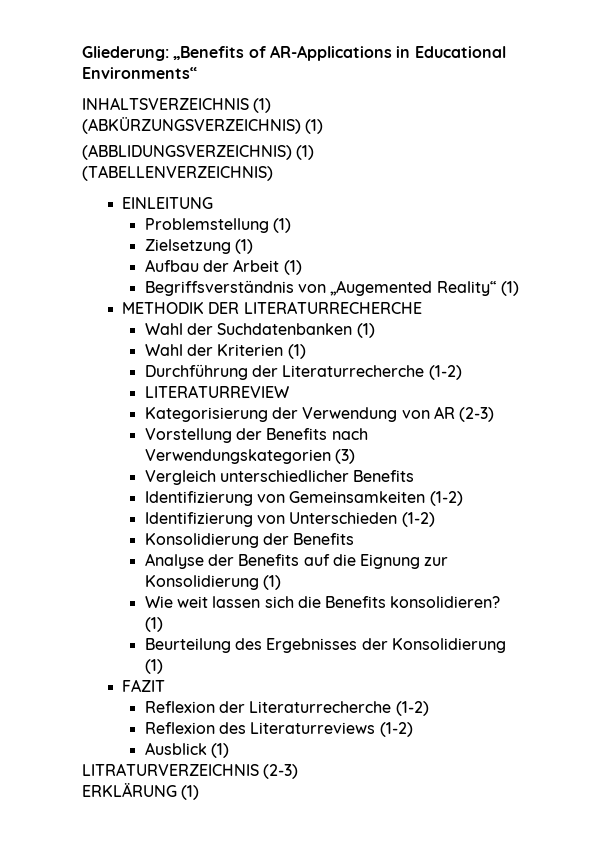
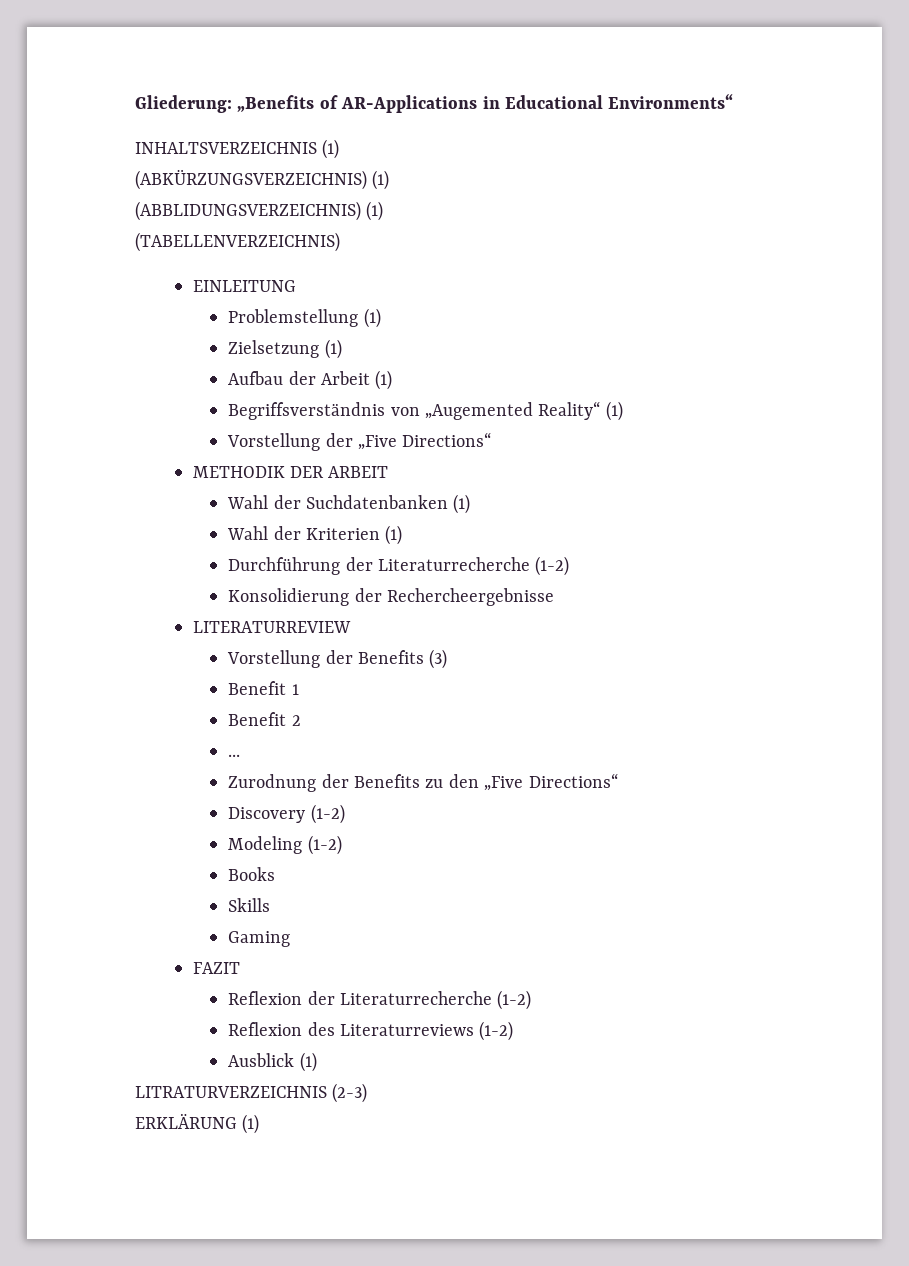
(519, 288) none -> [227,432,492,451] // Vorstellung der „Five Directions“
[243,301,422,314] LITERATURRECHERCHE -> [328,466,389,478] ARBEIT
[144,385,289,398] [144,406,495,422] LITERATURREVIEW // Kategorisierung der Verwendung von AR (2-3) -> [228,588,555,606] [192,621,351,633] Konsolidierung der Rechercheergebnisse // LITERATURREVIEW
[331,428,368,440] [144,449,331,464] nach Verwendungskategorien -> (425, 657) none
[144,470,415,485] [144,491,463,506] [144,512,435,527] [144,533,355,548] [144,553,449,569] [144,575,281,590] [144,596,501,608] [144,617,163,632] [144,638,506,653] [144,659,163,674] Vergleich unterschiedlicher Benefits // Identifizierung von Gemeinsamkeiten (1-2) // Identifizierung von Unterschieden (1-2) // Konsolidierung der Benefits // Analyse der Benefits auf die Eignung zur Konsolidierung (1) // Wie weit lassen sich die Benefits konsolidieren? (1) // Beurteilung des Ergebnisses der Konsolidierung (1) -> [228,681,299,695] [228,712,301,726] [228,754,241,757] [228,773,618,792] [228,804,345,824] [228,835,342,855] [228,867,276,881] [228,898,271,912] [228,931,291,947] Benefit 1 // Benefit 2 // ... // Zurodnung der Benefits zu den „Five Directions“ // Discovery (1-2) // Modeling (1-2) // Books // Skills // Gaming

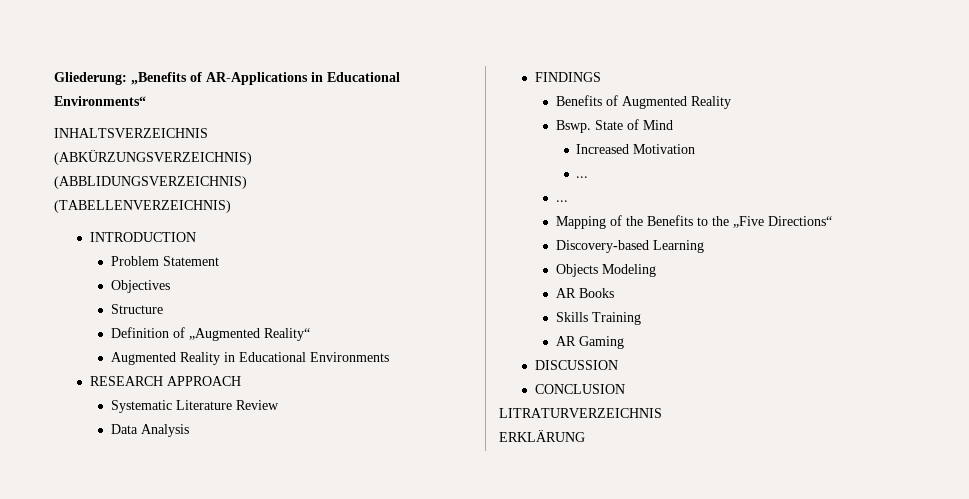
[322,139,340,159] (1) -> (208, 133) none
[372,170,390,190] (1) -> (252, 157) none
[366,201,384,221] (1) -> (247, 182) none
[192,280,296,292] [228,308,381,328] [228,339,342,359] [228,370,393,390] [228,401,623,421] [227,432,492,451] [192,466,389,478] [227,494,471,514] [227,525,403,545] [228,556,570,576] [228,588,555,606] [192,621,351,633] [227,649,448,669] [228,681,299,695] [228,712,301,726] [228,754,241,757] [228,773,618,792] [228,804,345,824] [228,835,342,855] EINLEITUNG // Problemstellung (1) // Zielsetzung (1) // Aufbau der Arbeit (1) // Begriffsverständnis von „Augemented Reality“ (1) // Vorstellung der „Five Directions“ // METHODIK DER ARBEIT // Wahl der Suchdatenbanken (1) // Wahl der Kriterien (1) // Durchführung der Literaturrecherche (1-2) // Konsolidierung der Rechercheergebnisse // LITERATURREVIEW // Vorstellung der Benefits (3) // Benefit 1 // Benefit 2 // ... // Zurodnung der Benefits zu den „Five Directions“ // Discovery (1-2) // Modeling (1-2) // -> [90,232,197,242] [110,256,219,266] [110,280,170,293] [110,304,163,314] [110,327,310,341] [110,352,389,365] [90,376,242,386] [110,400,279,413] [110,424,189,437] [535,72,602,82] [555,95,731,109] [555,119,673,133] [576,144,696,154] [576,176,589,178] [555,200,568,202] [555,215,832,229] [555,240,704,253] [555,264,656,277] [555,288,576,298] INTRODUCTION // Problem Statement // Objectives // Structure // Definition of „Augmented Reality“ // Augmented Reality in Educational Environments // RESEARCH APPROACH // Systematic Literature Review // Data Analysis // FINDINGS // Benefits of Augmented Reality // Bswp. State of Mind // Increased Motivation // ... // ... // Mapping of the Benefits to the „Five Directions“ // Discovery-based Learning // Objects Modeling // AR
(271, 905) // -> [591,312,641,325] [555,336,576,346] Training // AR
[192,962,240,974] [228,990,532,1010] [228,1021,514,1041] [228,1052,317,1072] FAZIT // Reflexion der Literaturrecherche (1-2) // Reflexion des Literaturreviews (1-2) // Ausblick (1) -> [535,360,619,370] [535,384,626,394] DISCUSSION // CONCLUSION
[332,1083,368,1103] (2-3) -> (662, 413) none
[242,1114,260,1134] (1) -> (585, 436) none

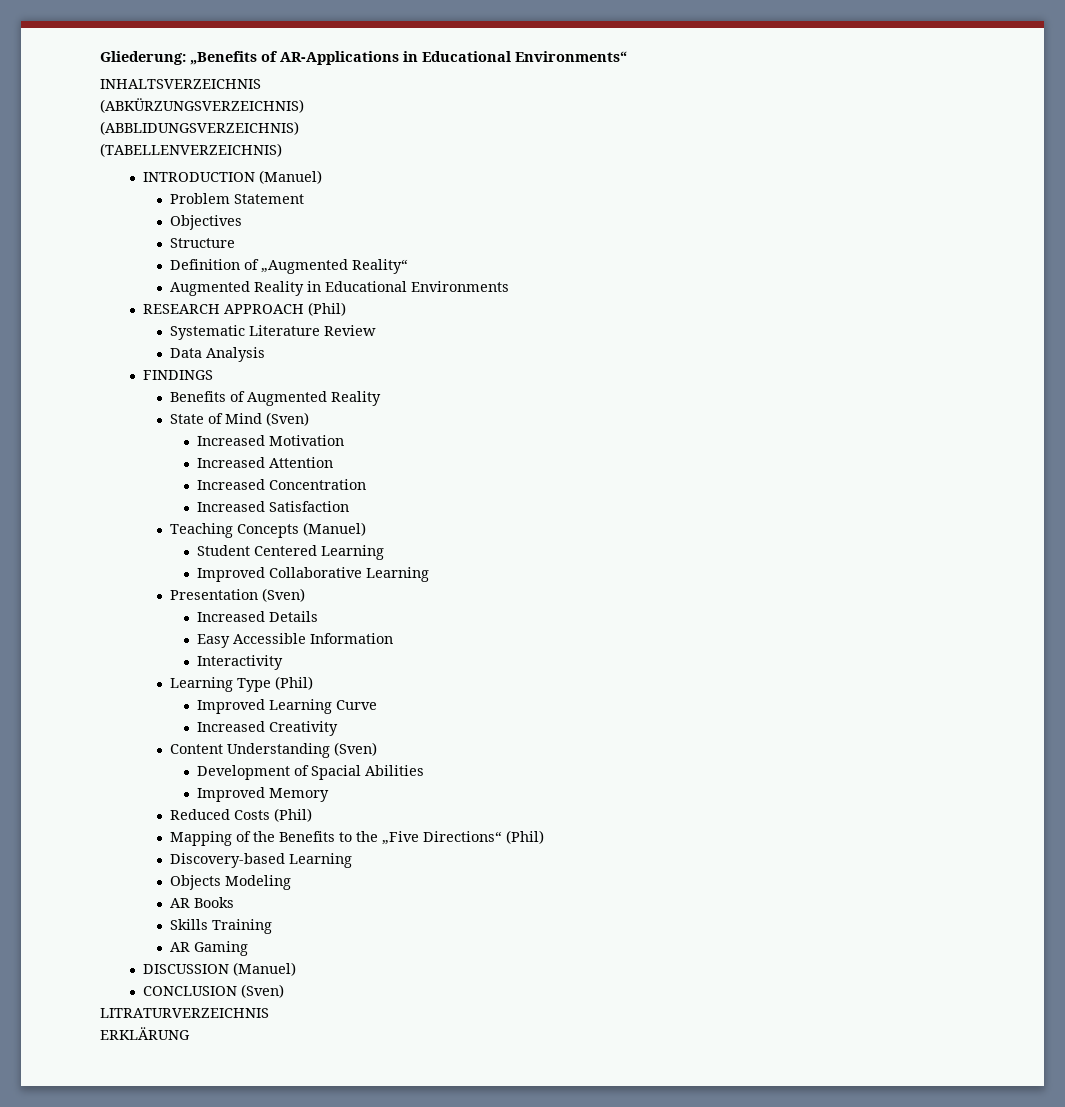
(197, 237) none -> [258,170,322,184] (Manuel)
(242, 381) none -> [307,302,346,316] (Phil)
[555,120,591,133] Bswp. -> (381, 398) none
(673, 125) none -> [265,412,309,426] (Sven)
[576,176,589,178] [555,200,568,202] ... // ... -> [196,457,333,468] [196,479,366,490] [196,501,349,512] [169,522,366,538] [196,545,384,560] [196,567,429,582] [169,588,305,602] [196,611,318,622] [196,633,393,648] [196,655,283,670] [169,676,313,692] [196,699,377,714] [196,721,338,736] [169,742,377,758] [196,765,424,780] [196,787,329,802] [169,808,312,822] Increased Attention // Increased Concentration // Increased Satisfaction // Teaching Concepts (Manuel) // Student Centered Learning // Improved Collaborative Learning // Presentation (Sven) // Increased Details // Easy Accessible Information // Interactivity // Learning Type (Phil) // Improved Learning Curve // Increased Creativity // Content Understanding (Sven) // Development of Spacial Abilities // Improved Memory // Reduced Costs (Phil)
(832, 221) none -> [505,830,544,844] (Phil)
(619, 365) none -> [232,962,296,976] (Manuel)
(626, 389) none -> [240,984,284,998] (Sven)

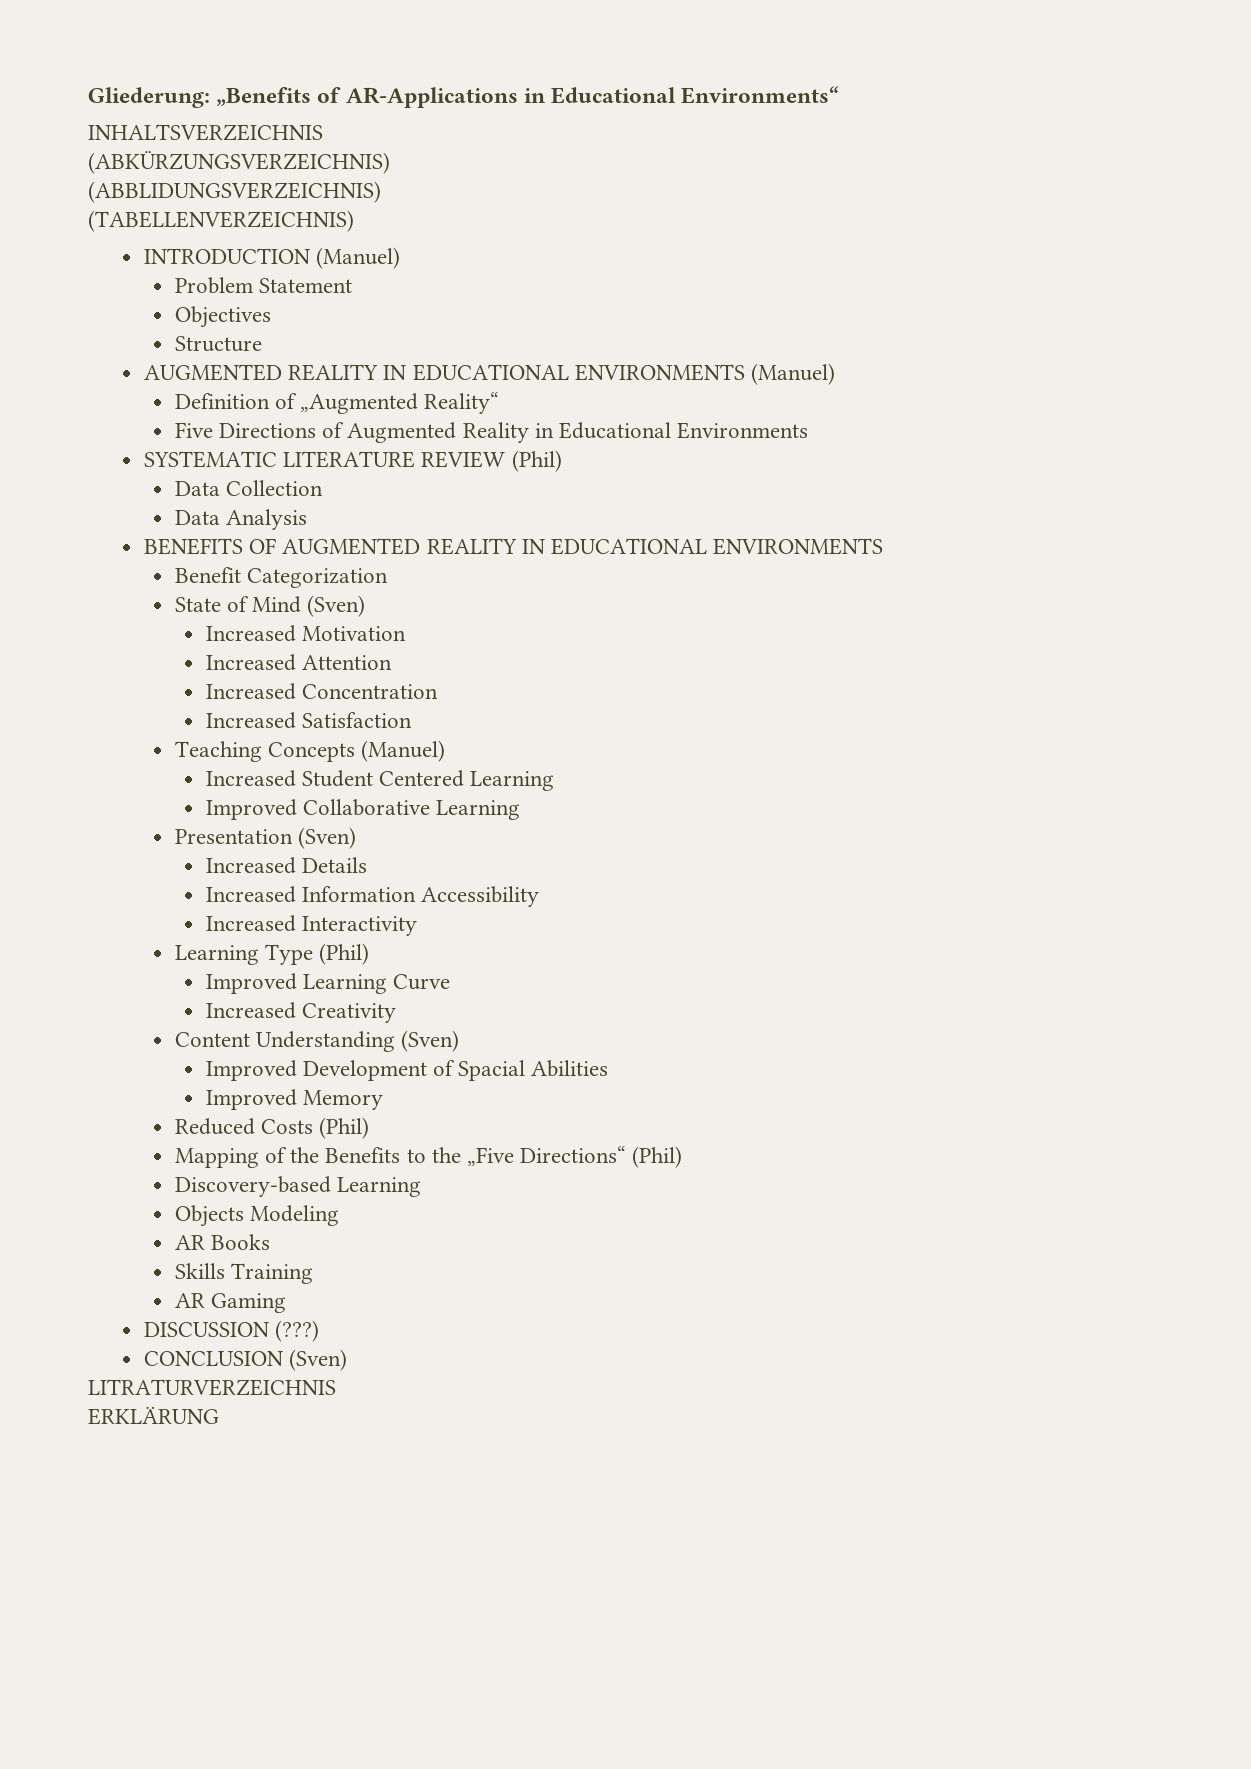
(235, 243) none -> [144,363,836,385] // AUGMENTED REALITY IN EDUCATIONAL ENVIRONMENTS (Manuel)
(408, 266) none -> [174,422,345,438] Five Directions of
[142,302,346,316] [169,325,376,340] [169,347,265,362] [142,370,213,380] [169,391,381,406] RESEARCH APPROACH (Phil) // Systematic Literature Review // Data Analysis // FINDINGS // Benefits of Augmented Reality -> [144,450,562,472] [174,480,324,496] [174,509,308,530] [144,538,884,555] [174,567,389,588] SYSTEMATIC LITERATURE REVIEW (Phil) // Data Collection // Data Analysis // BENEFITS OF AUGMENTED REALITY IN EDUCATIONAL ENVIRONMENTS // Benefit Categorization
(366, 529) none -> [205,770,296,787] Increased
[196,633,306,648] Easy Accessible -> [205,886,296,903] Increased
(393, 638) // -> [420,886,539,907] [205,915,296,932] Accessibility // Increased
(377, 749) none -> [205,1060,297,1081] Improved
[232,962,296,976] (Manuel) -> [275,1320,320,1342] (???)

